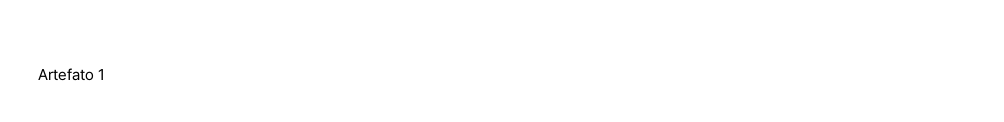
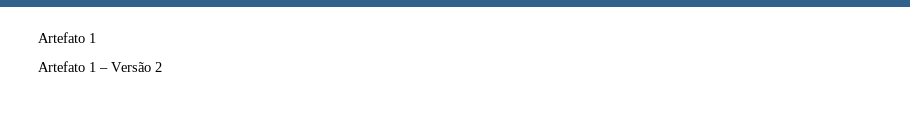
[38,68,106,81] Artefato 1 -> [38,32,96,43] [38,61,162,72] Artefato 1 // Artefato 1 – Versão 2

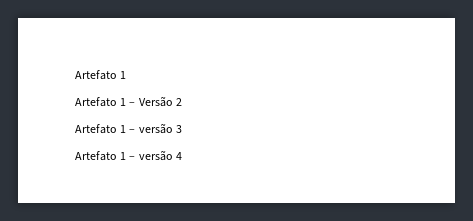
(162, 67) none -> [75,123,182,134] [75,150,182,161] // Artefato 1 – versão 3 // Artefato 1 – versão 4

